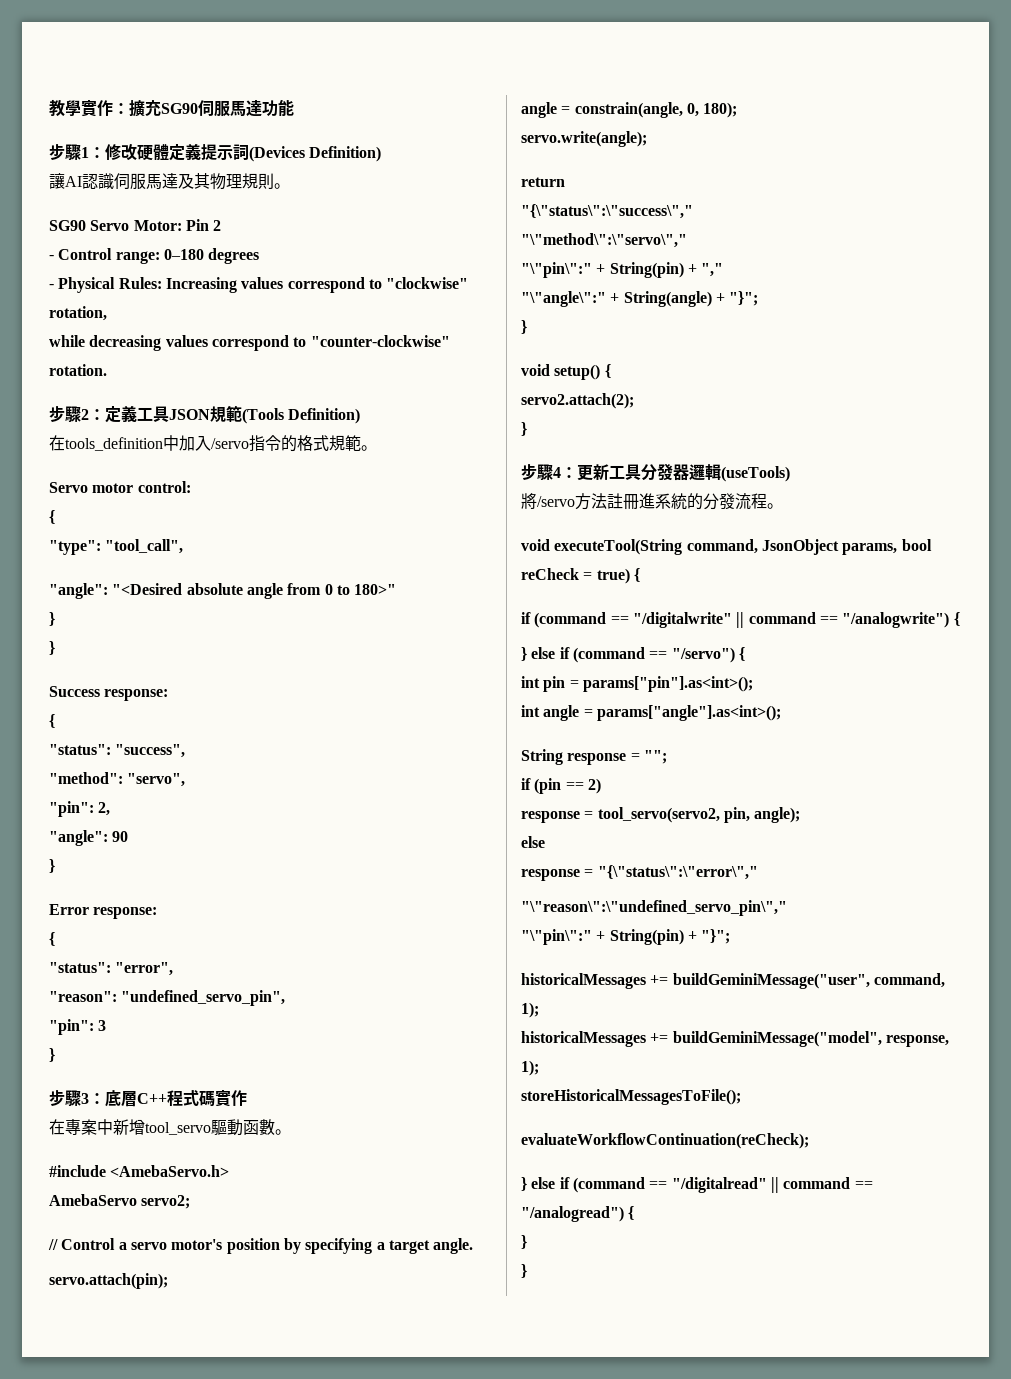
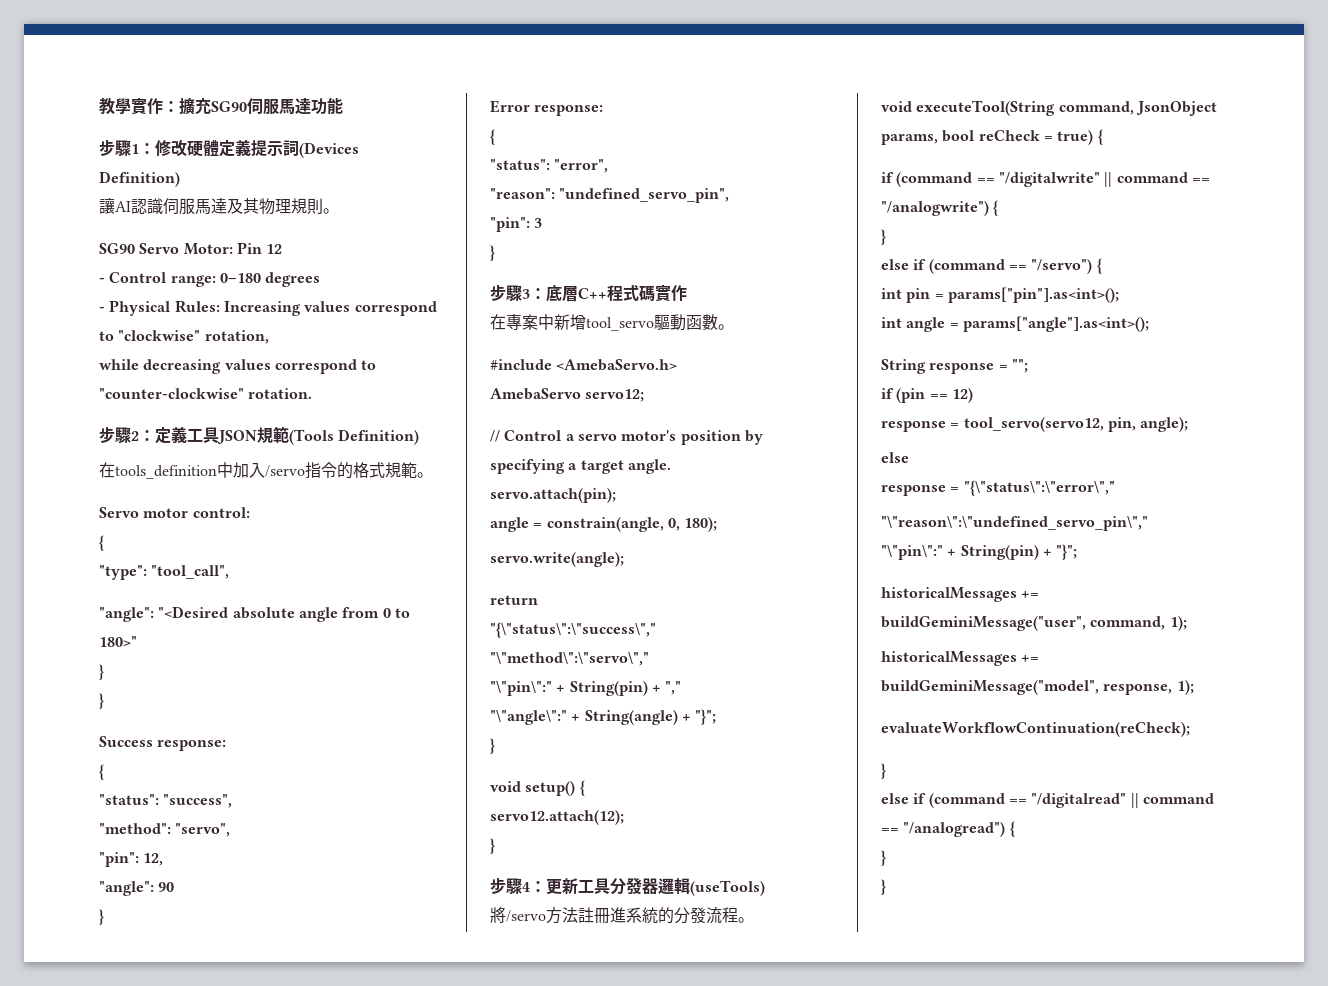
[213,220,222,231] 2 -> [266,244,283,254] 12
[98,802,111,816] 2, -> [143,853,164,866] 12,
[141,1195,191,1209] servo2; -> [585,389,645,402] servo12;
[521,393,634,409] servo2.attach(2); -> [490,810,624,825] servo12.attach(12);
(527, 654) none -> (886, 237) //
[587,778,601,794] [521,807,720,823] 2) // response = tool_servo(servo2, -> [951,388,973,403] [881,417,1104,432] 12) // response = tool_servo(servo12,
[521,1089,741,1105] // storeHistoricalMessagesToFile(); -> (1194, 687) none
(527, 1184) none -> (886, 771) //

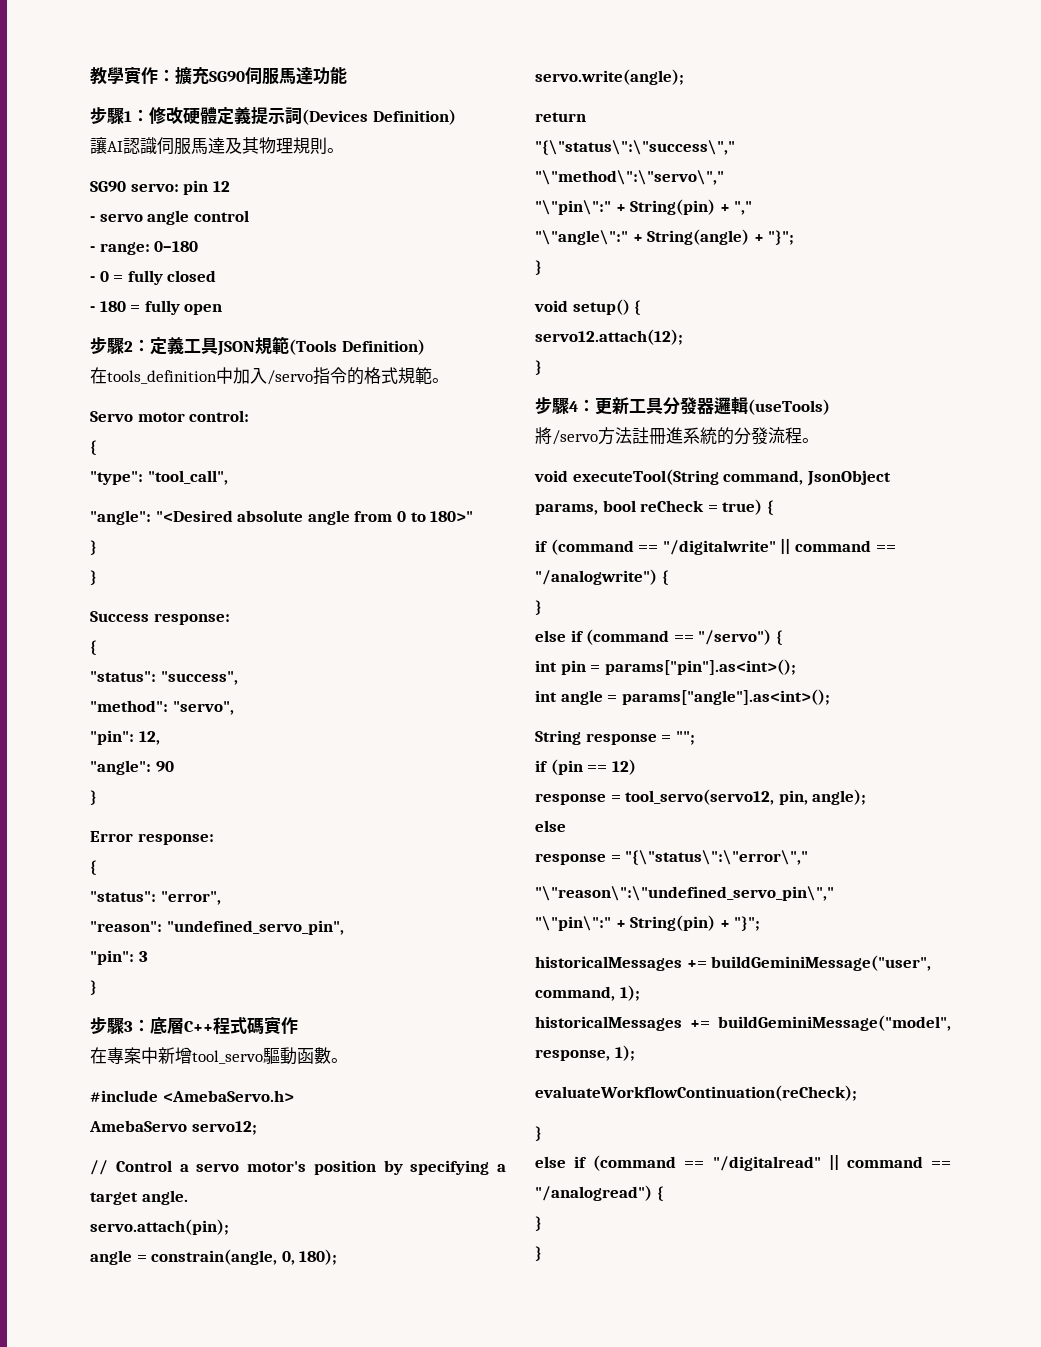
[139,242,262,255] Servo Motor: Pin -> [130,180,209,195] servo: pin
[109,272,167,283] Control -> [99,210,249,225] [90,246,95,252] servo angle control // -
[265,272,321,287] [99,300,437,316] [99,330,269,344] [99,359,377,374] [99,388,313,399] degrees // - Physical Rules: Increasing values correspond to "clockwise" rotation, // while decreasing values correspond to "counter-clockwise" rotation. -> [90,270,217,285] [90,300,223,315] // - 0 = fully closed // - 180 = fully open

